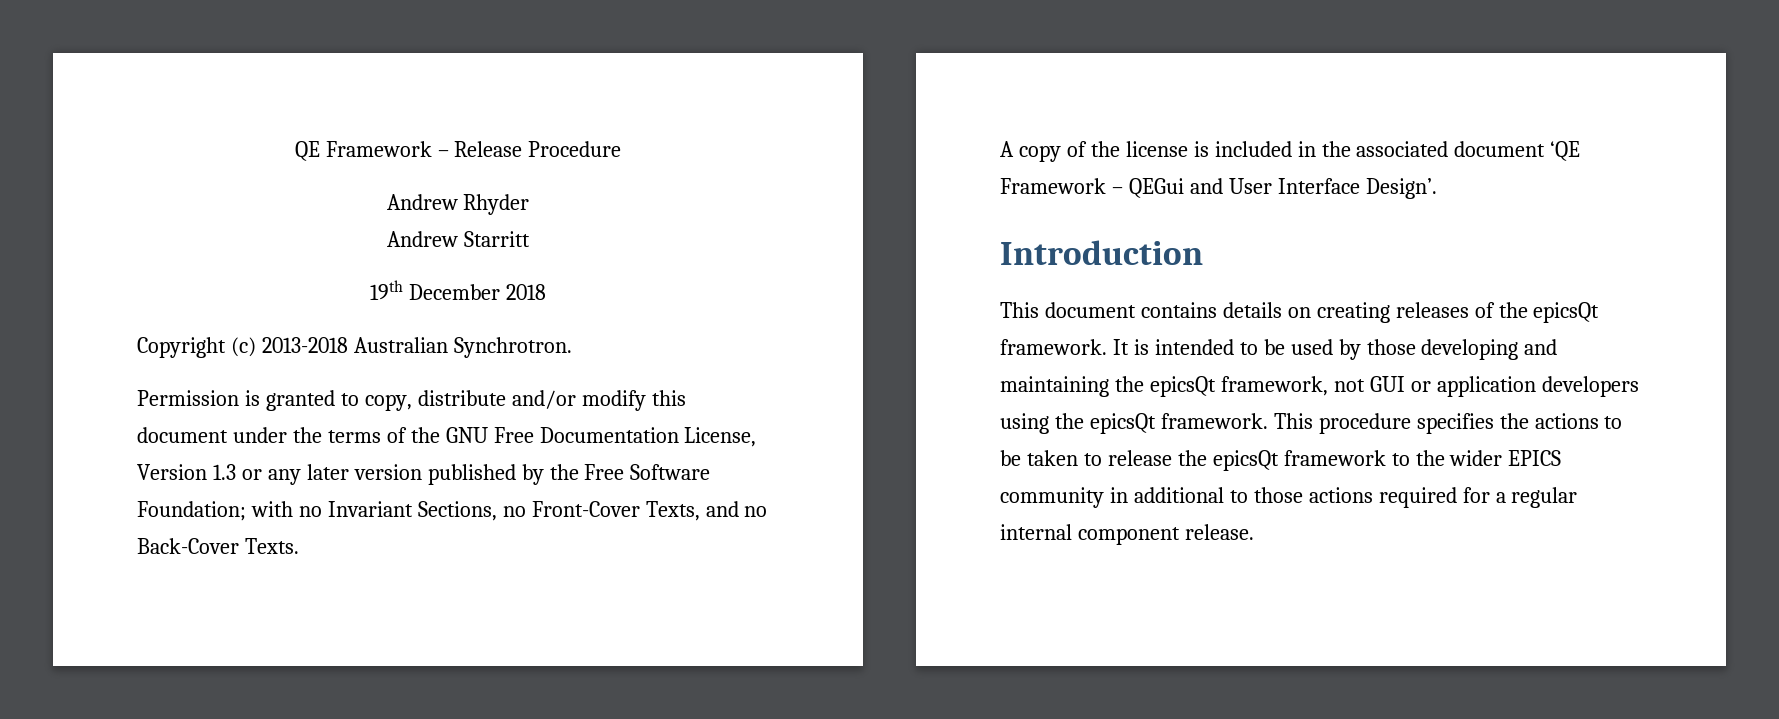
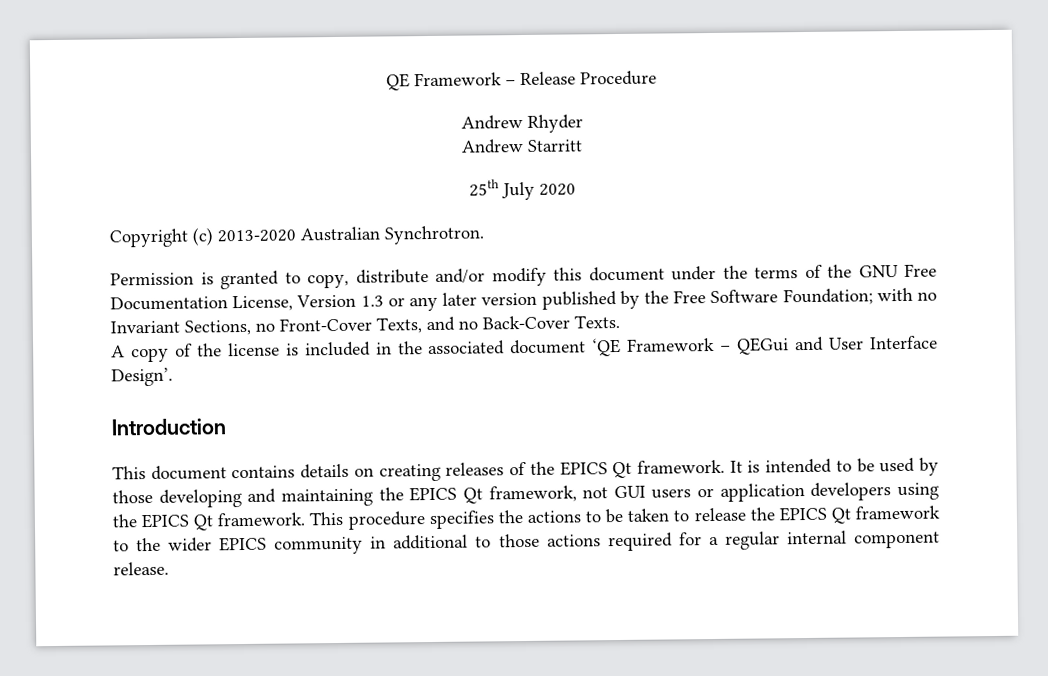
[370,280,546,300] 19th December 2018 -> [469,179,576,201] 25th July 2020
[261,337,348,353] 2013-2018 -> [217,229,296,243] 2013-2020
[1533,302,1600,323] epicsQt -> [559,461,633,479] EPICS Qt
[1149,376,1216,397] epicsQt -> [409,486,483,504] EPICS Qt
(1405, 384) none -> [651,488,692,499] users
[1089,413,1156,434] epicsQt -> [141,513,215,531] EPICS Qt
[1212,450,1279,471] epicsQt -> [778,506,851,524] EPICS Qt

